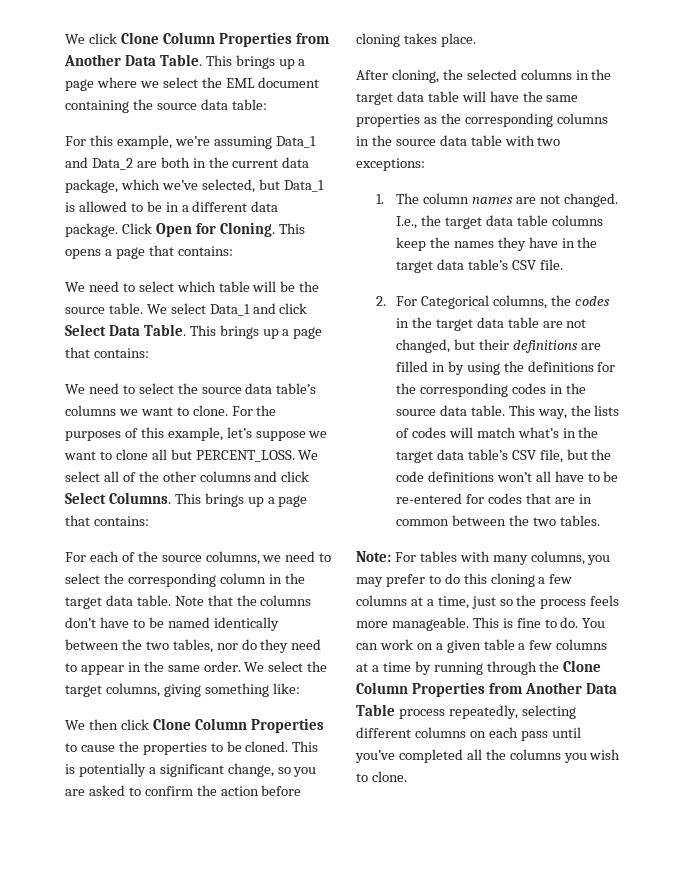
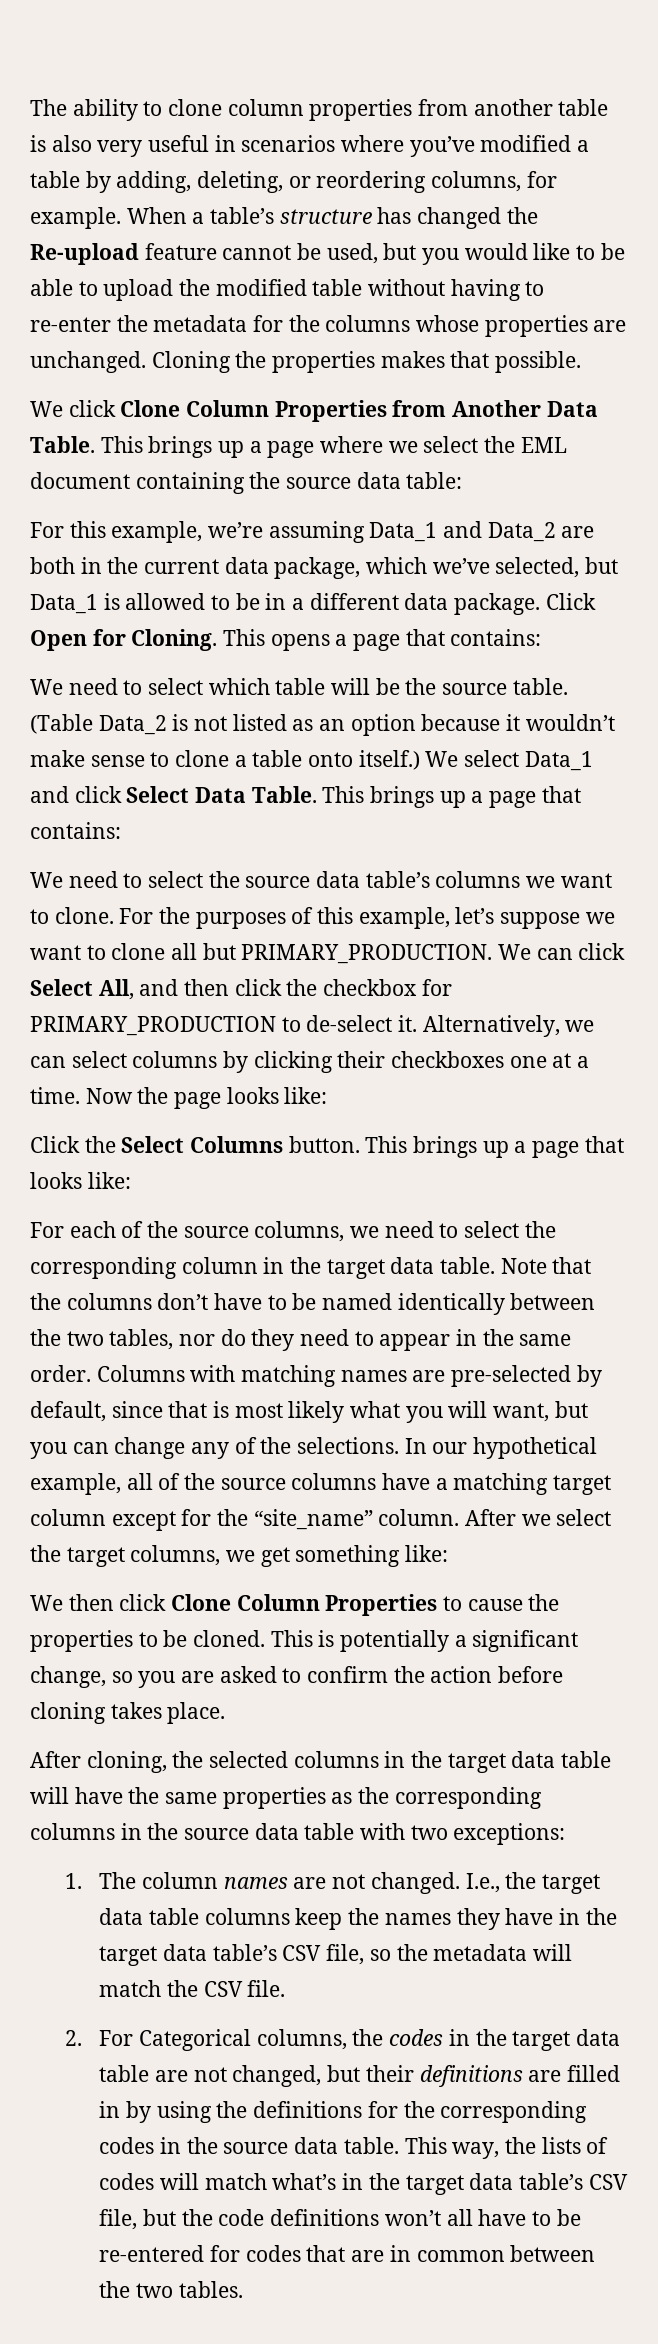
(65, 39) none -> [30,99,609,121] [30,135,590,157] [30,171,557,193] [30,207,538,229] [30,243,625,265] [30,279,545,301] [30,315,627,337] [30,351,582,373] The ability to clone column properties from another table is also very useful in scenarios where you’ve modified a table by adding, deleting, or reordering columns, for example. When a table’s structure has changed the Re-upload feature cannot be used, but you would like to be able to upload the modified table without having to re-enter the metadata for the columns whose properties are unchanged. Cloning the properties makes that possible. //
(143, 308) none -> [30,714,615,736] [30,750,420,770] (Table Data_2 is not listed as an option because it wouldn’t make sense to clone a table onto itself.)
[195,450,319,462] [65,471,310,482] [65,492,308,507] [65,515,149,526] PERCENT_LOSS. We select all of the other columns and click Select Columns. This brings up a page that contains: -> [241,943,626,964] [30,979,452,1000] [30,1015,595,1037] [30,1051,590,1073] [30,1087,328,1109] [30,1136,624,1158] [30,1172,131,1189] PRIMARY_PRODUCTION. We can click Select All, and then click the checkbox for PRIMARY_PRODUCTION to de-select it. Alternatively, we can select columns by clicking their checkboxes one at a time. Now the page looks like: // Click the Select Columns button. This brings up a page that looks like:
[244,662,265,672] We -> [96,1365,602,1387] [30,1401,588,1423] [30,1437,598,1459] [30,1473,612,1495] [30,1509,551,1531] Columns with matching names are pre-selected by default, since that is most likely what you will want, but you can change any of the selections. In our hypothetical example, all of the source columns have a matching target column except for the “site_name” column. After we
[163,684,201,697] giving -> [226,1547,290,1567] we get
(536, 265) none -> [326,1944,572,1965] [99,1980,243,1997] file, so the metadata will match the CSV
[356,551,611,565] [356,573,573,587] [356,595,620,609] [356,617,606,631] [356,639,608,653] [356,660,602,675] [356,682,617,697] [356,704,576,719] [356,727,581,741] [355,749,621,763] [356,771,407,782] // Note: For tables with many columns, you may prefer to do this cloning a few columns at a time, just so the process feels more manageable. This is fine to do. You can work on a given table a few columns at a time by running through the Clone Column Properties from Another Data Table process repeatedly, selecting different columns on each pass until you’ve completed all the columns you wish to clone. -> (243, 2289) none

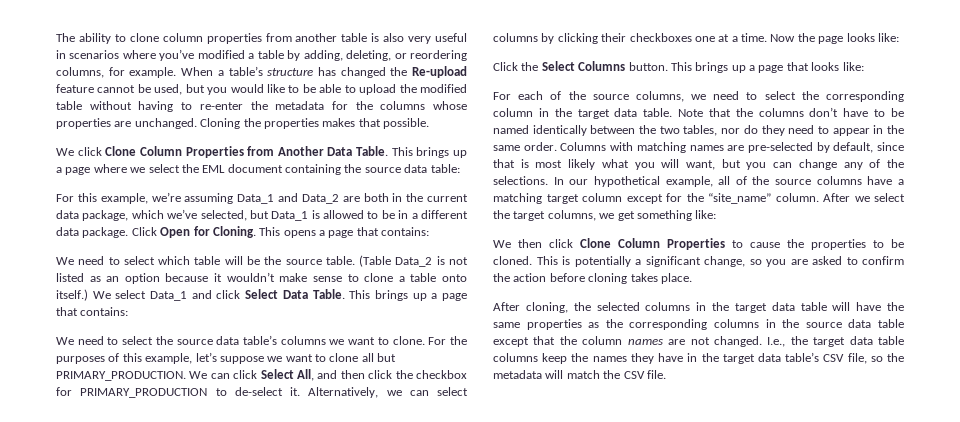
[360,1823,566,1845] [64,1872,137,1889] with two exceptions: // 1. The -> [493,336,577,347] except that the
[64,2029,620,2051] [99,2065,620,2087] [99,2101,588,2123] [99,2137,609,2159] [99,2173,628,2195] [99,2209,581,2230] [99,2245,596,2262] [99,2281,243,2298] // 2. For Categorical columns, the codes in the target data table are not changed, but their definitions are filled in by using the definitions for the corresponding codes in the source data table. This way, the lists of codes will match what’s in the target data table’s CSV file, but the code definitions won’t all have to be re-entered for codes that are in common between the two tables. -> (666, 374) none

